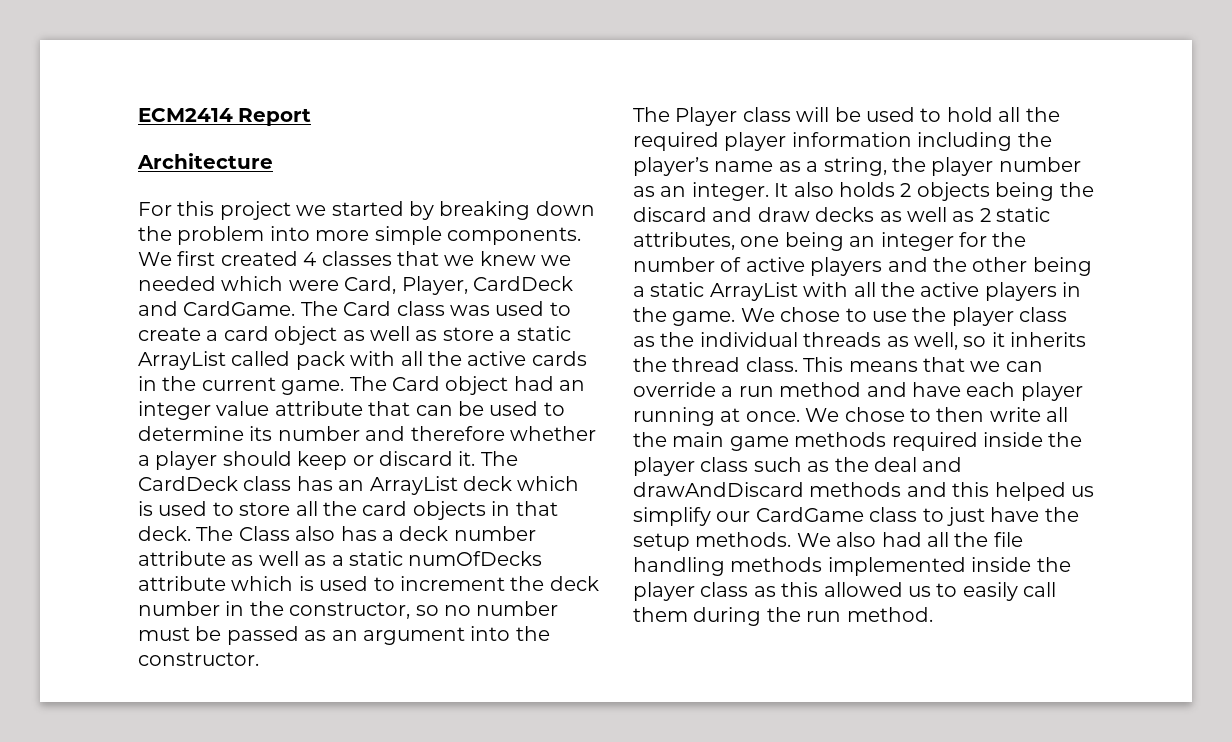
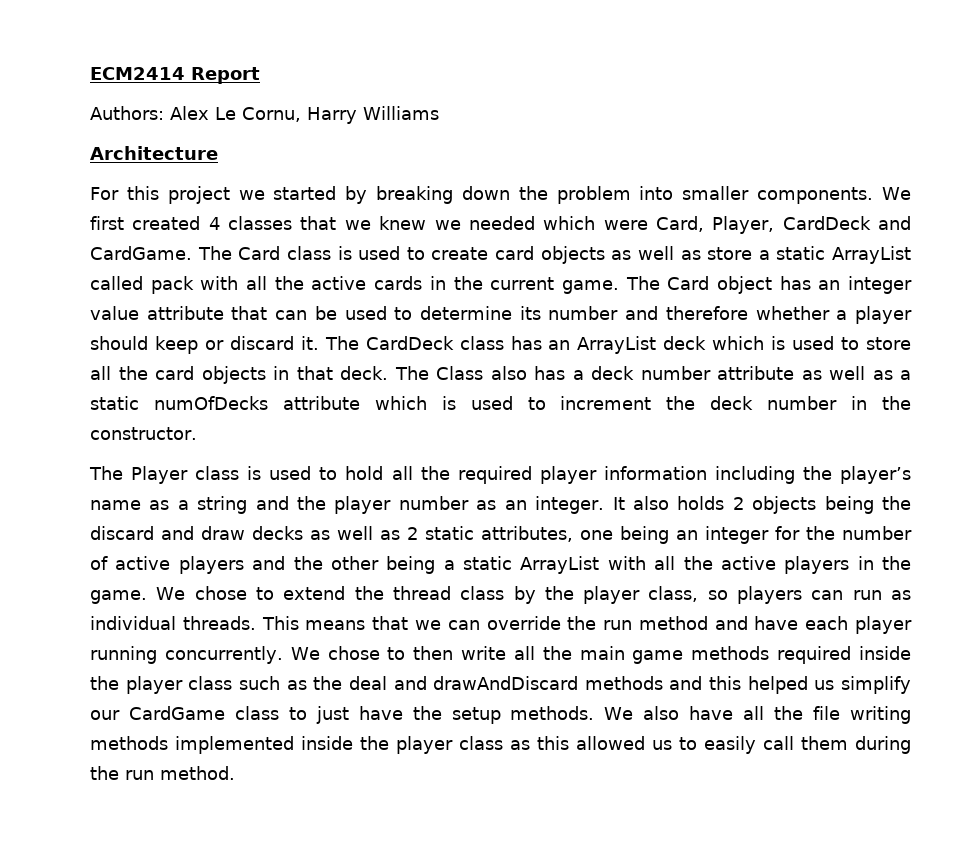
(312, 117) none -> [90,106,439,124] // Authors: Alex Le Cornu, Harry Williams
[315,226,442,245] more simple -> [682,186,750,200] smaller
[450,305,490,316] was -> [337,246,352,260] is
[206,326,338,345] a card object -> [495,246,605,264] card objects
[513,376,554,391] had -> [779,276,811,290] has
[289,601,559,619] [138,626,550,645] constructor, so no number must be passed as an argument into the -> (911, 403) none
[796,107,861,122] will be -> [247,466,262,480] is
[823,157,887,176] string, -> [197,496,289,514] string and
[872,307,1068,326] [633,332,1087,350] [633,357,798,372] use the player class as the individual threads as well, so it inherits the thread class. -> [283,586,911,604] [90,616,256,630] extend the thread class by the player class, so players can run as individual threads.
[721,386,734,397] a -> [567,616,597,630] the
[720,408,800,422] at once. -> [164,646,283,664] concurrently.
[881,532,922,547] had -> [689,706,734,720] have
[633,557,725,576] handling -> [850,706,912,724] writing

